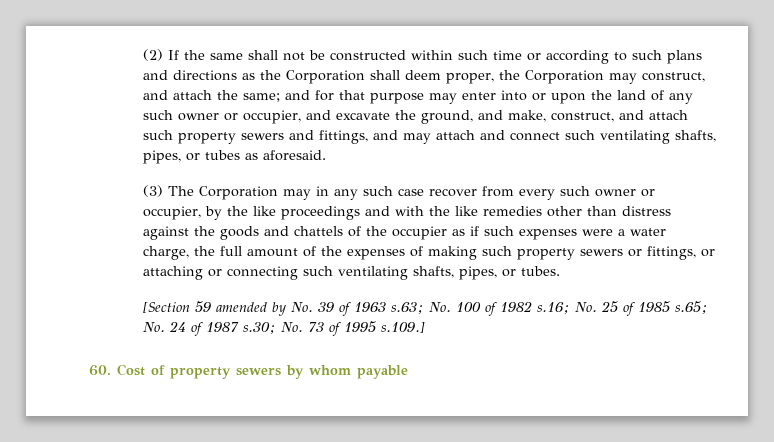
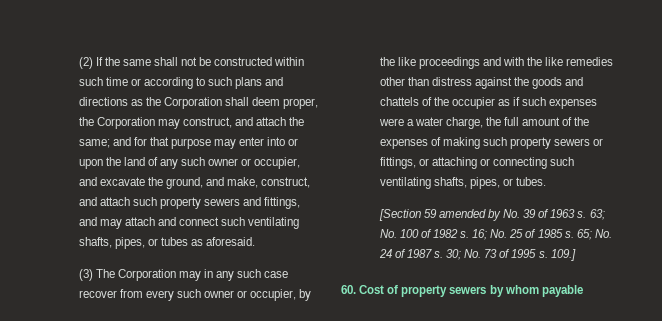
[391,302,425,314] s.63; -> [577,209,605,220] s. 63;
[537,302,571,314] s.16; -> [459,229,488,240] s. 16;
[675,301,709,314] s.65; -> [564,229,592,240] s. 65;
[243,322,277,334] s.30; -> [433,249,461,260] s. 30;
[381,322,426,333] s.109.] -> [538,249,576,261] s. 109.]

